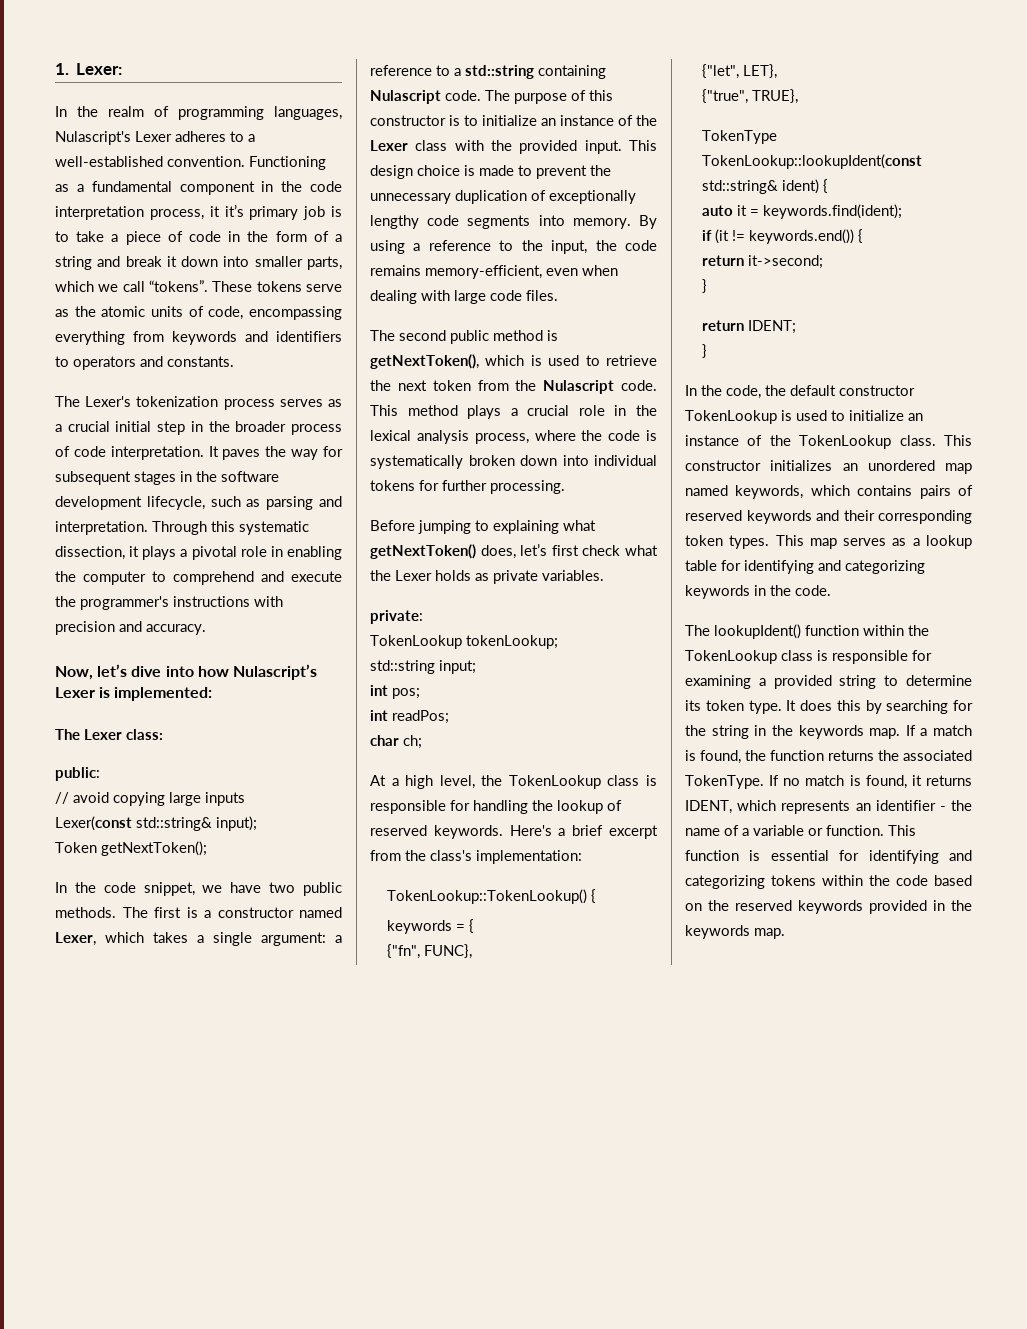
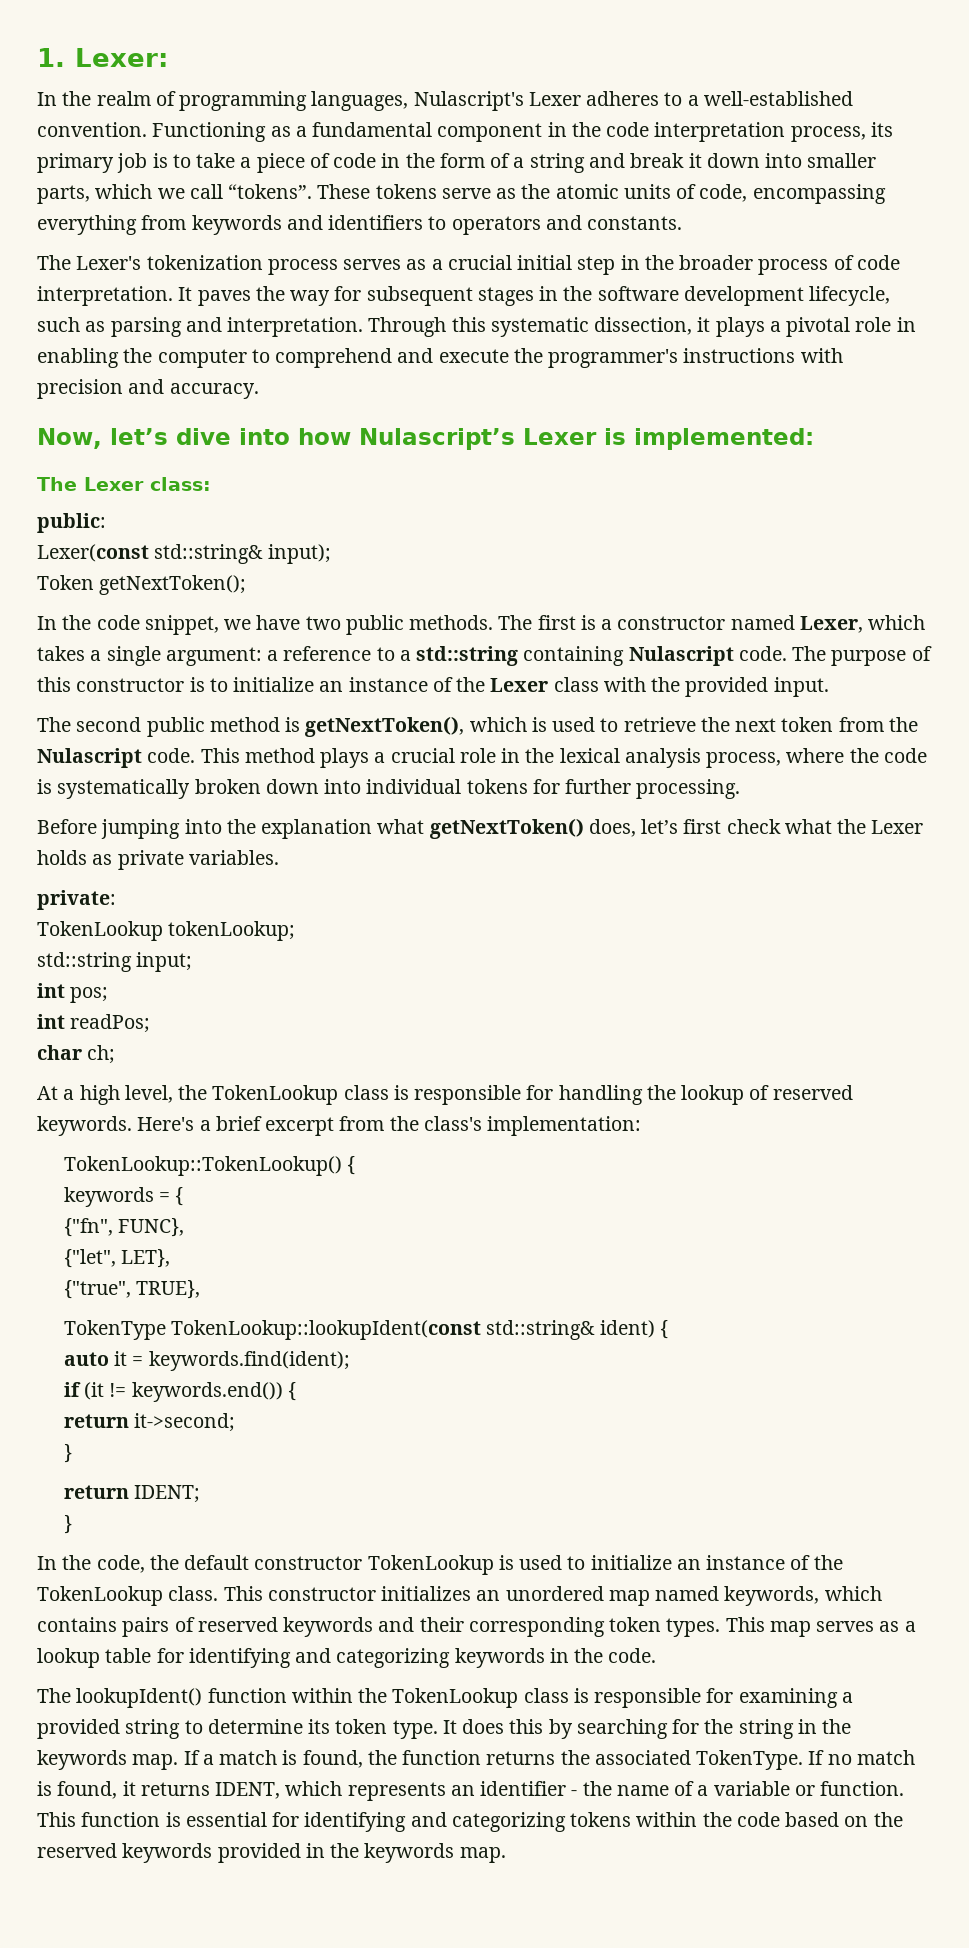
[209,205,244,217] it it’s -> [870,122,893,137] its
[55,792,245,806] // // avoid copying large inputs -> (106, 523) none
[629,140,657,151] [370,165,611,179] [370,190,636,204] [370,215,657,229] [370,240,657,254] [370,265,618,279] [370,290,558,304] This design choice is made to prevent the unnecessary duplication of exceptionally lengthy code segments into memory. By using a reference to the input, the code remains memory-efficient, even when dealing with large code files. -> (829, 687) none
[475,520,559,534] to explaining -> [184,819,373,839] into the explanation

